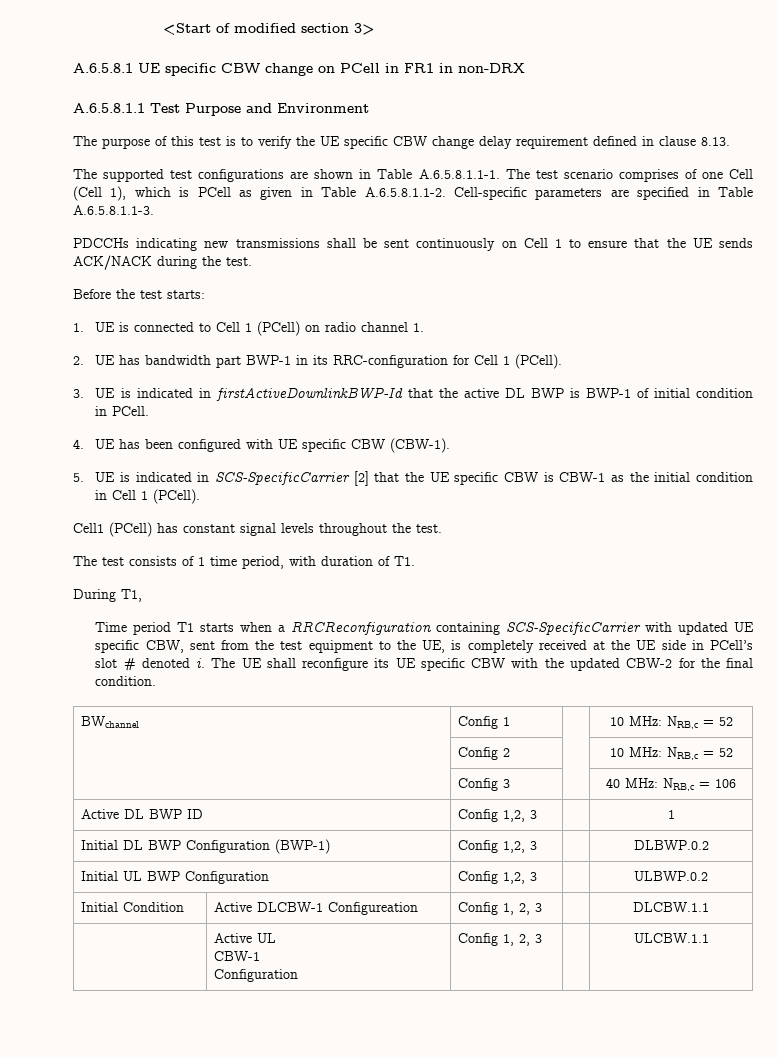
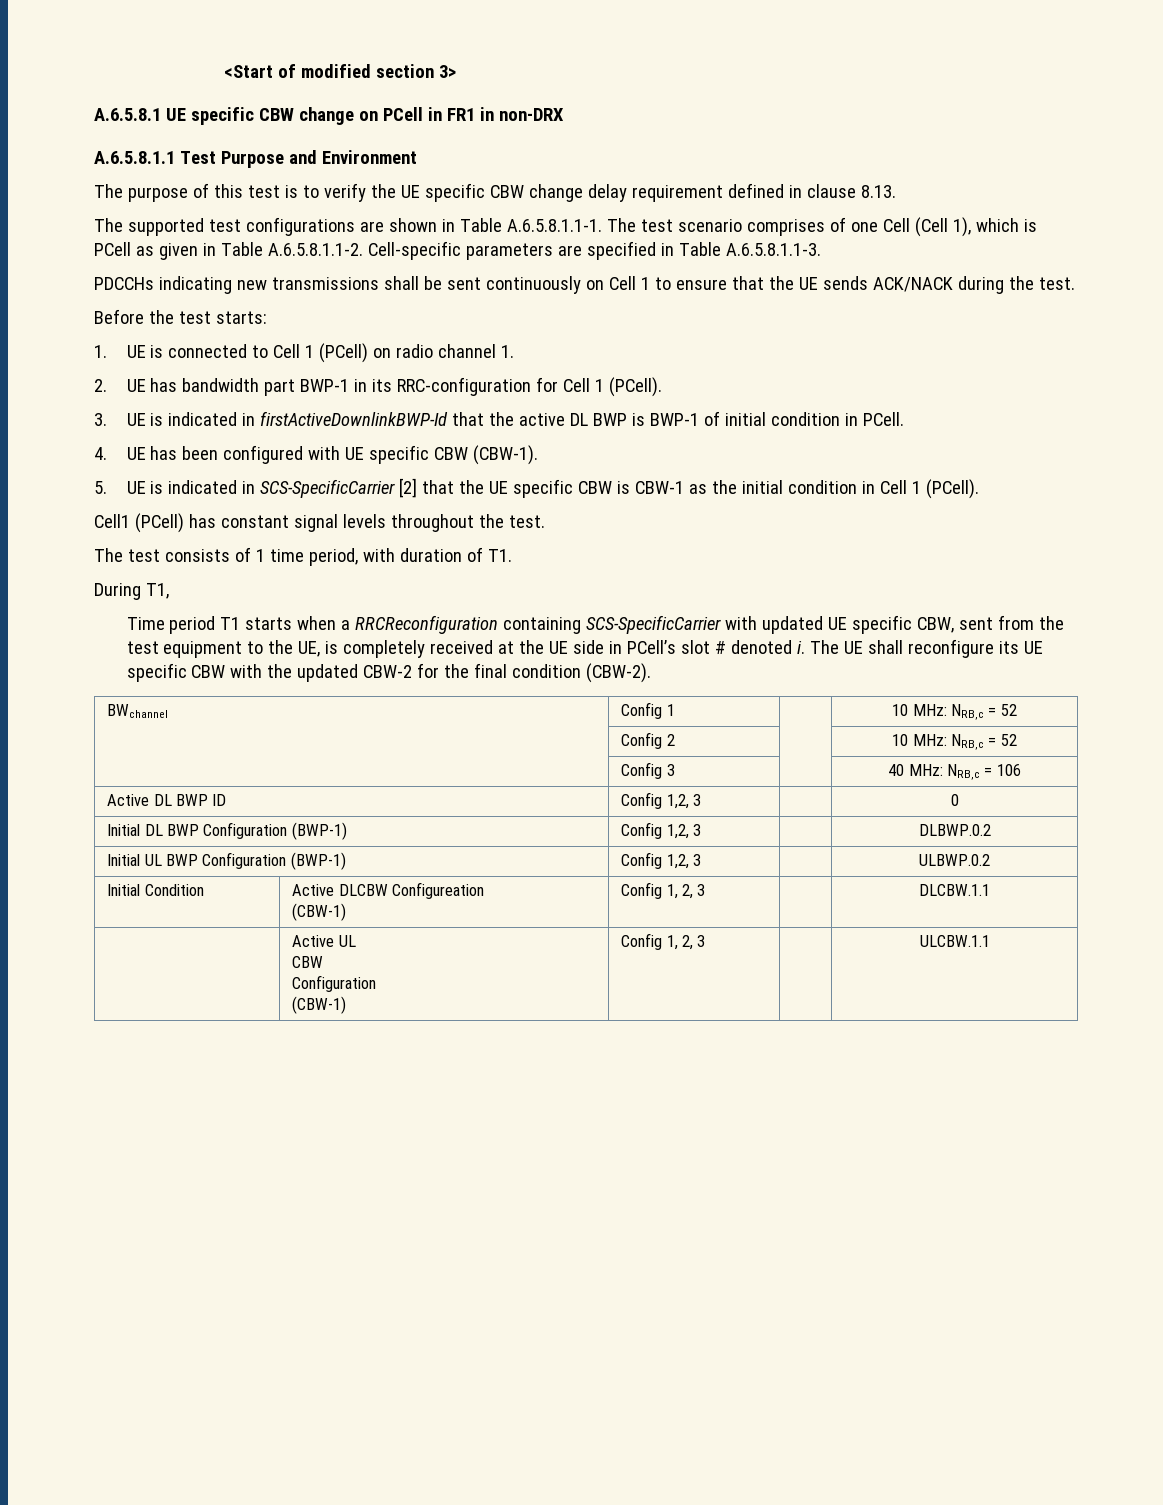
[95,676,157,686] condition. -> [512,663,652,683] condition (CBW-2).
[667,810,675,819] 1 -> [950,794,959,806] 0
(270, 877) none -> [290,852,346,870] (BWP-1)
[257,902,324,912] DLCBW-1 -> [338,884,388,896] DLCBW
(419, 908) none -> [292,903,347,921] // (CBW-1)
[214,951,261,961] [214,969,299,982] CBW-1 // Configuration -> [292,956,324,968] [292,975,377,992] [292,996,347,1014] CBW // Configuration // (CBW-1)

